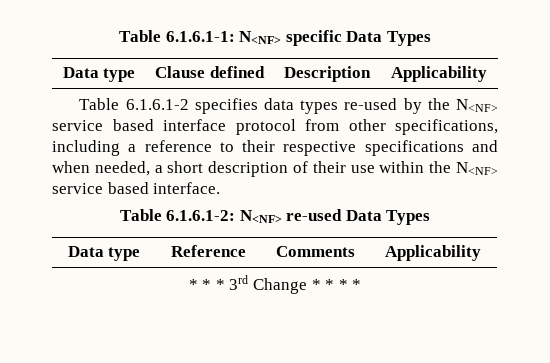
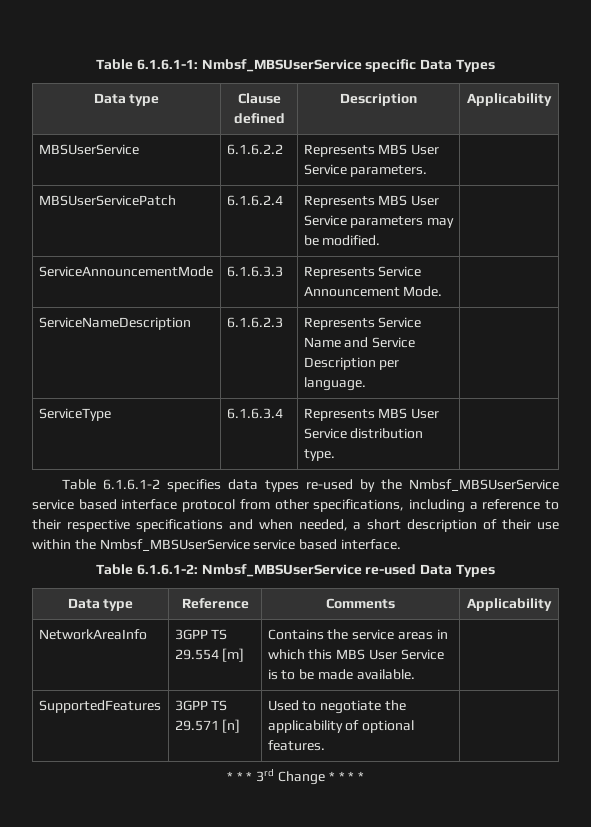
[239,31,282,44] N<NF> -> [201,59,362,72] Nmbsf_MBSUserService
(487, 74) none -> [38,144,139,155] [226,144,283,155] [303,144,440,157] [303,164,428,177] [38,195,176,206] [226,195,283,206] [303,195,440,208] [303,215,455,228] [303,235,381,246] [38,266,213,277] [226,266,283,277] [303,266,422,279] [303,286,443,297] [38,317,191,330] [226,317,283,328] [303,317,422,330] [303,337,416,348] [303,357,400,370] [303,377,366,391] [38,408,111,421] [226,408,283,419] [303,408,440,421] [303,428,424,439] [303,449,335,461] // MBSUserService | 6.1.6.2.2 | Represents MBS User Service parameters. | // MBSUserServicePatch | 6.1.6.2.4 | Represents MBS User Service parameters may be modified. | // ServiceAnnouncementMode | 6.1.6.3.3 | Represents Service Announcement Mode. | // ServiceNameDescription | 6.1.6.2.3 | Represents Service Name and Service Description per language. | // ServiceType | 6.1.6.3.4 | Represents MBS User Service distribution type. |
[455,99,498,112] N<NF> -> [409,479,559,491] Nmbsf_MBSUserService
[456,162,498,175] N<NF> -> [99,539,250,551] Nmbsf_MBSUserService
[239,210,282,223] N<NF> -> [201,564,362,577] Nmbsf_MBSUserService
(481, 253) none -> [38,629,147,640] [174,629,228,640] [174,648,245,662] [267,629,448,640] [267,649,444,660] [267,669,415,680] [38,700,161,713] [174,700,228,711] [174,719,241,733] [267,700,407,714] [267,720,415,733] [267,740,325,751] // NetworkAreaInfo | 3GPP TS 29.554 [m] | Contains the service areas in which this MBS User Service is to be made available. | // SupportedFeatures | 3GPP TS 29.571 [n] | Used to negotiate the applicability of optional features. |

